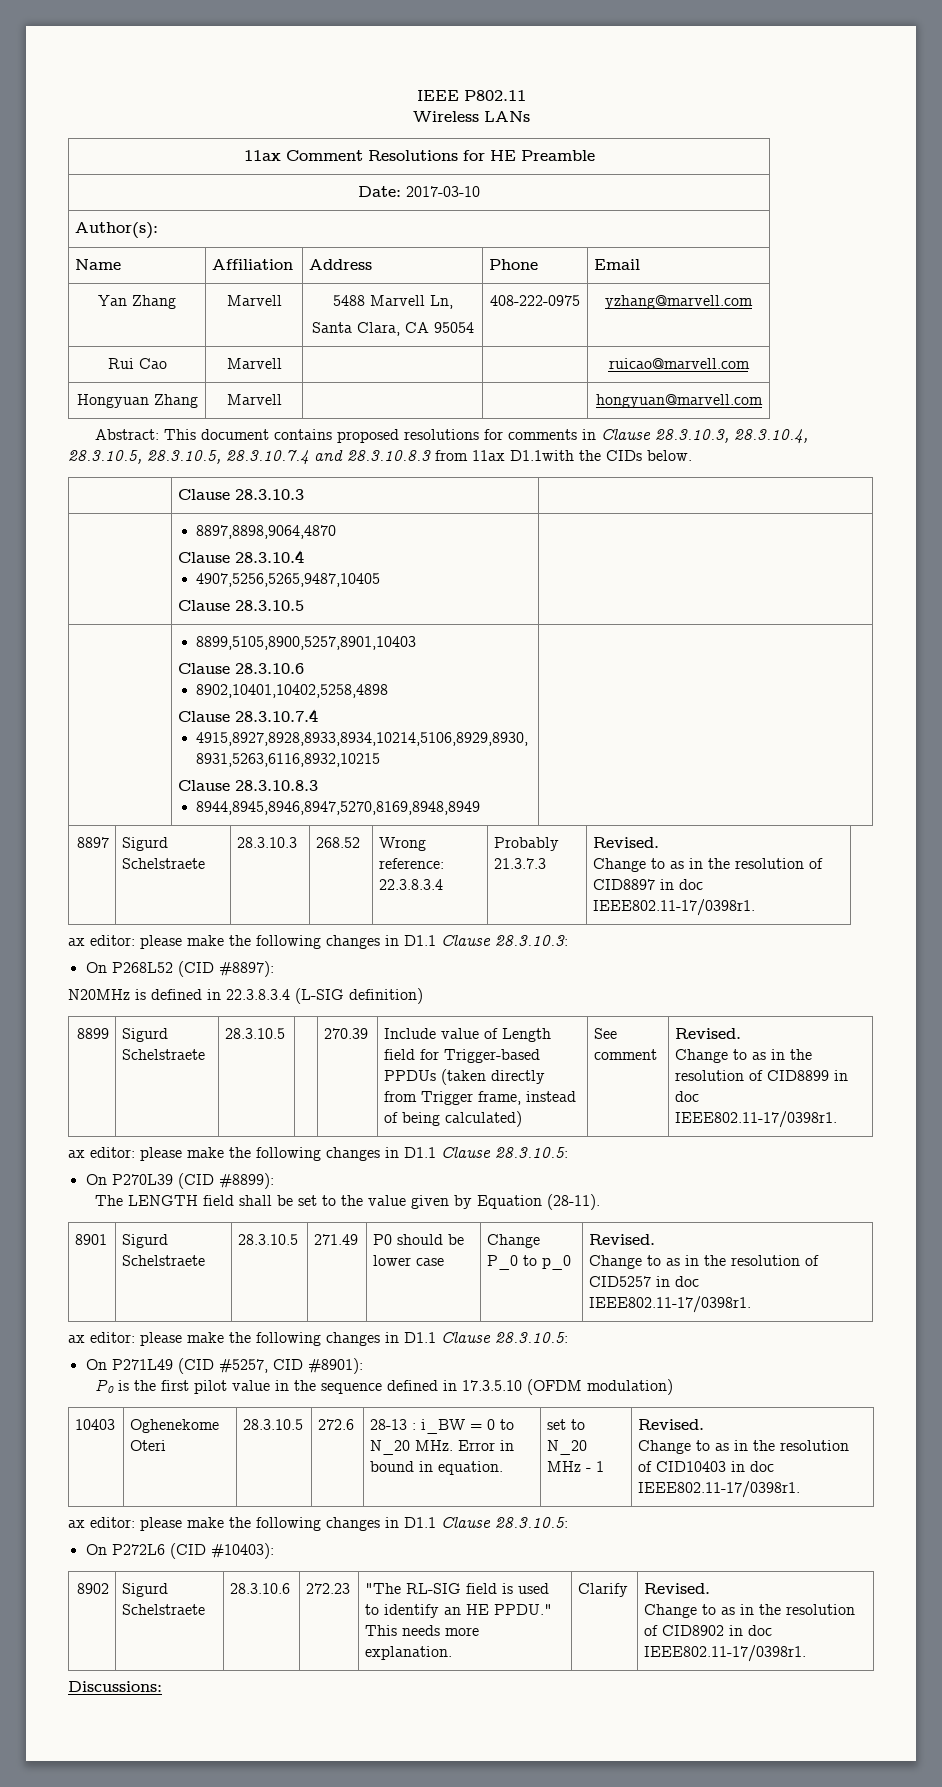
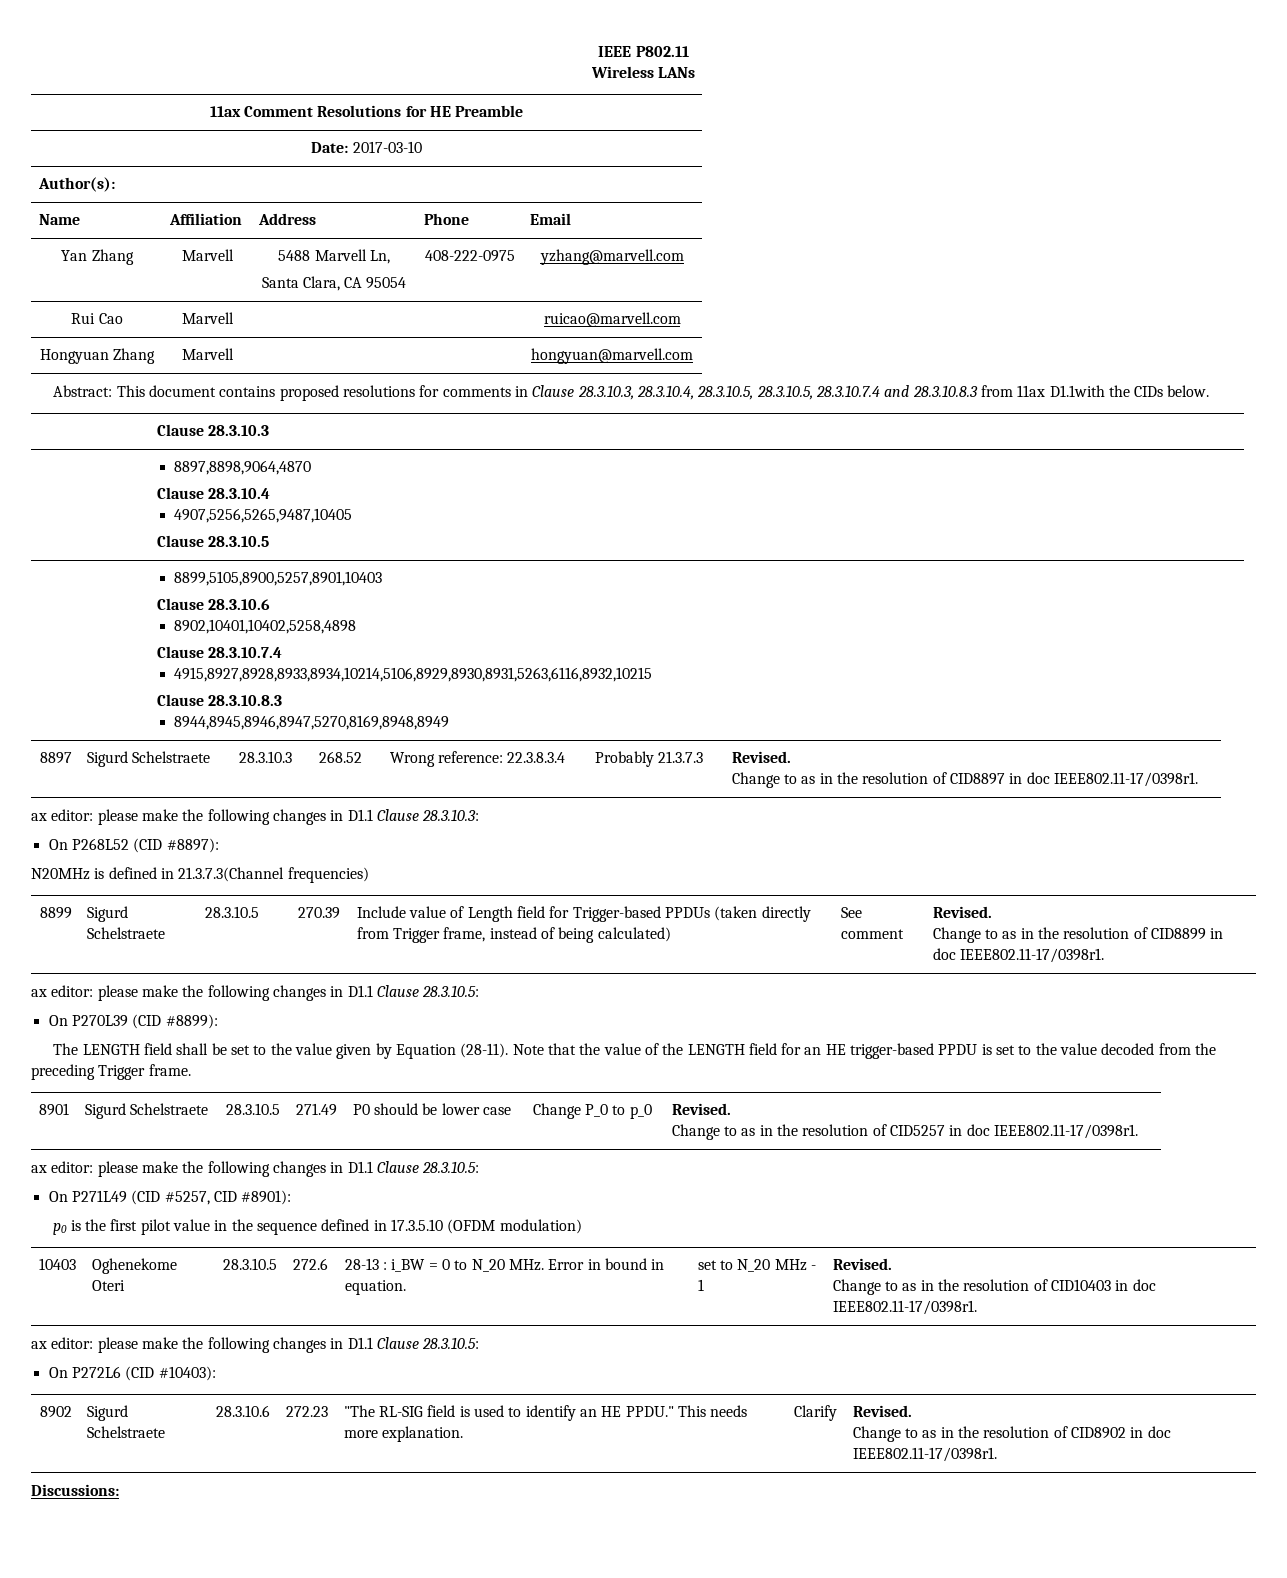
[226,988,423,1004] 22.3.8.3.4 (L-SIG definition) -> [178,867,369,883] 21.3.7.3(Channel frequencies)
(601, 1202) none -> [512,1043,1216,1059] [31,1064,191,1080] Note that the value of the LENGTH field for an HE trigger-based PPDU is set to the value decoded from the preceding Trigger frame.
[95,1379,115,1393] P0 -> [53,1223,68,1235] p0

